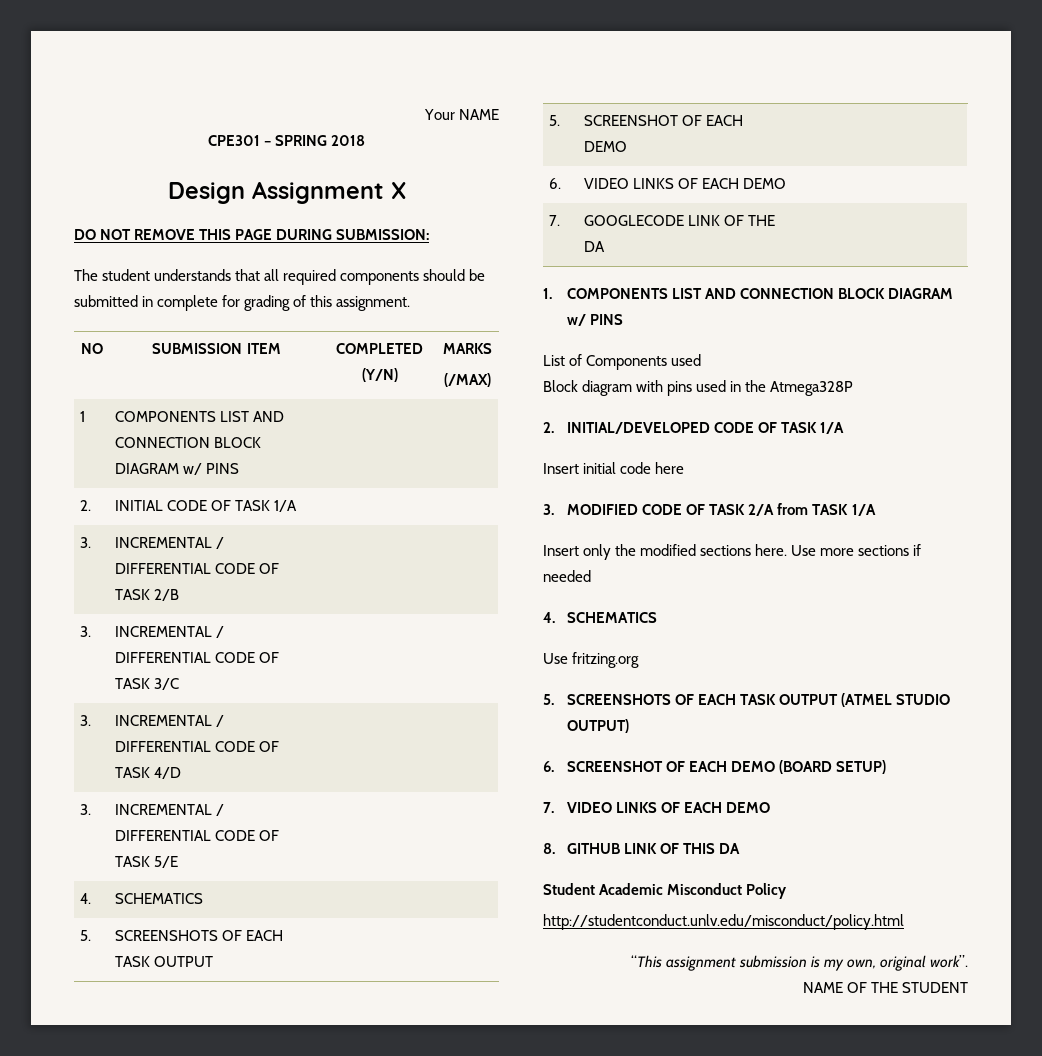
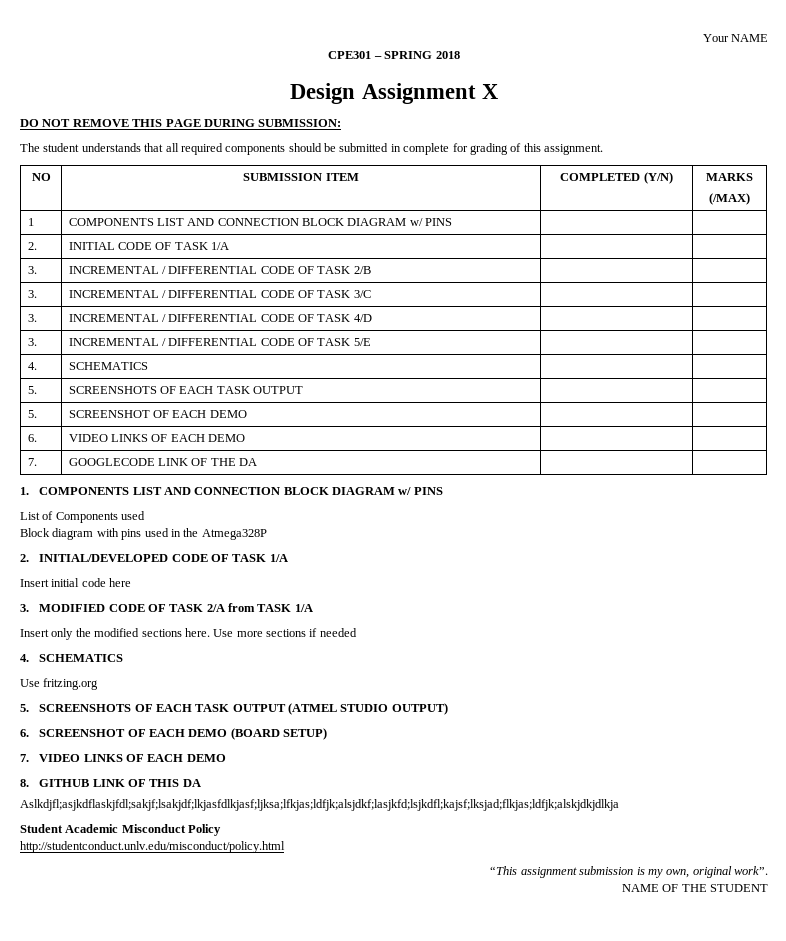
(741, 848) none -> [20,799,619,811] // Aslkdjfl;asjkdflaskjfdl;sakjf;lsakjdf;lkjasfdlkjasf;ljksa;lfkjas;ldfjk;alsjdkf;lasjkfd;lsjkdfl;kajsf;lksjad;flkjas;ldfjk;alskjdkjdlkja

